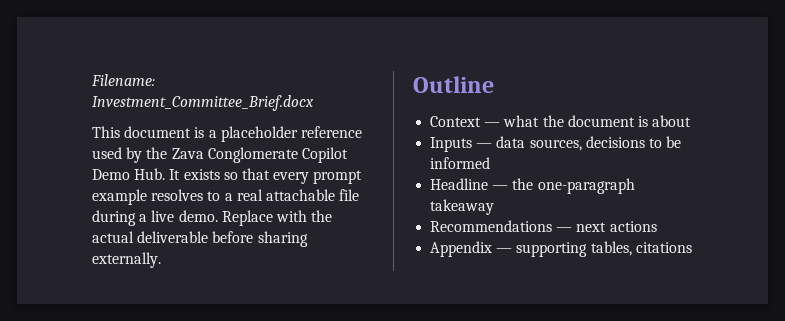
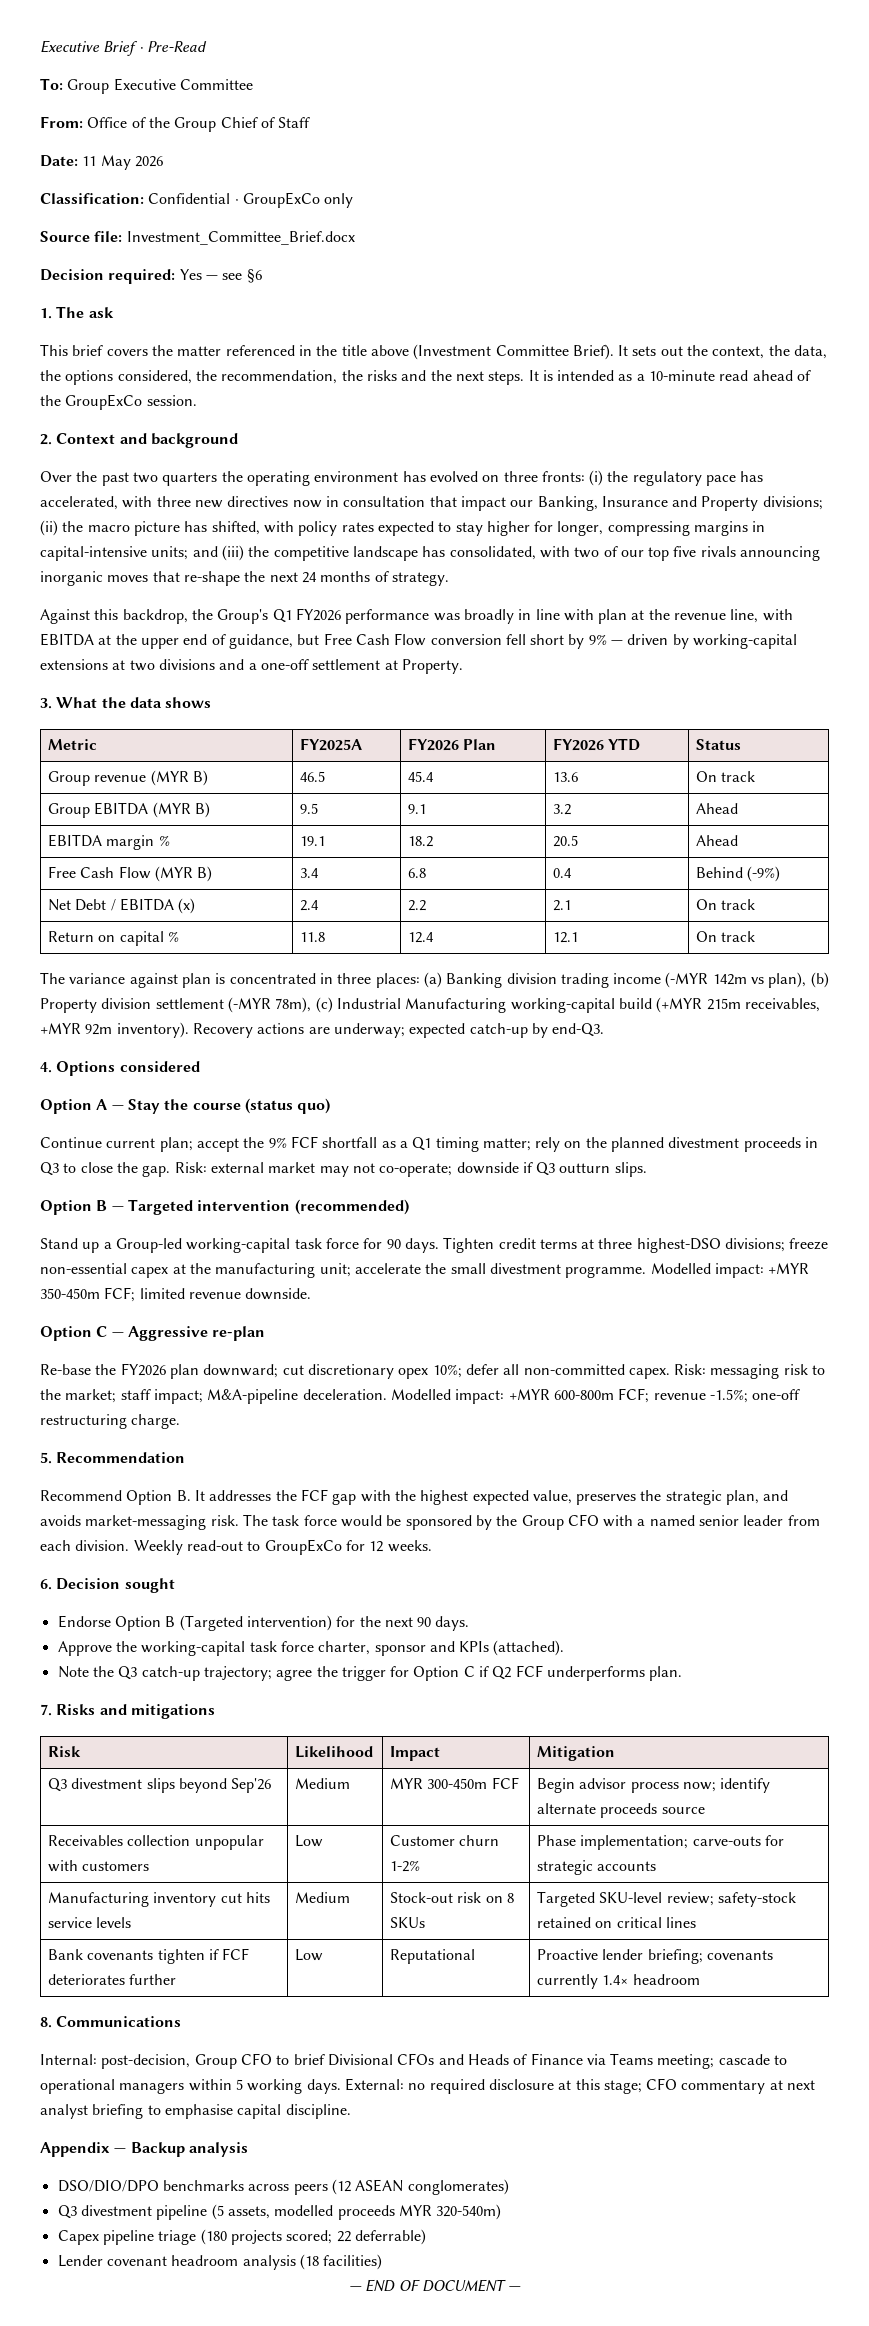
[91,74,155,86] [92,95,314,111] [92,126,362,142] [92,147,348,163] [92,168,363,184] [92,189,360,205] [92,210,333,226] [92,231,308,247] [92,252,161,268] [413,76,494,93] [430,115,692,127] [430,136,682,152] [430,157,491,169] [430,178,635,194] [430,199,495,215] [430,220,657,232] [430,241,692,257] Filename: Investment_Committee_Brief.docx // This document is a placeholder reference used by the Zava Conglomerate Copilot Demo Hub. It exists so that every prompt example resolves to a real attachable file during a live demo. Replace with the actual deliverable before sharing externally. // Outline // Context — what the document is about // Inputs — data sources, decisions to be informed // Headline — the one-paragraph takeaway // Recommendations — next actions // Appendix — supporting tables, citations -> [40,40,207,56] [40,78,253,94] [40,116,311,132] [40,155,163,170] [40,192,354,208] [40,231,355,245] [40,269,262,284] [40,306,114,319] [40,344,828,360] [40,370,812,385] [40,394,197,410] [40,433,238,448] [40,470,764,486] [40,496,823,511] [40,520,766,536] [40,545,821,561] [40,571,449,586] [40,608,793,624] [40,633,798,649] [40,659,463,674] [40,697,212,709] [48,739,98,750] [300,738,363,751] [408,738,497,751] [553,738,641,751] [696,739,742,750] [48,770,209,786] [300,771,326,782] [408,771,435,782] [553,772,579,782] [696,771,756,782] [48,802,211,818] [300,803,319,814] [408,804,427,814] [553,804,572,815] [696,803,739,814] [48,834,170,850] [300,836,326,846] [408,836,434,847] [553,835,579,847] [696,835,739,846] [48,866,213,882] [300,868,320,878] [408,868,427,878] [553,868,573,878] [696,866,781,882] [48,898,196,914] [300,900,320,911] [408,900,427,911] [553,900,572,911] [696,899,756,910] [48,931,180,946] [300,932,326,942] [408,932,435,943] [553,932,579,943] [696,931,756,942] [40,972,829,988] [40,997,820,1013] [40,1022,605,1038] [40,1061,200,1076] [40,1098,331,1114] [40,1136,819,1152] [40,1162,647,1177] [40,1199,409,1215] [40,1237,829,1253] [40,1263,810,1278] [40,1287,312,1302] [40,1326,266,1341] [40,1363,826,1379] [40,1388,801,1404] [40,1414,181,1429] [40,1452,186,1464] [40,1489,789,1505] [40,1514,820,1530] [40,1539,432,1555] [40,1578,175,1593] [57,1615,470,1631] [57,1640,565,1656] [57,1665,683,1681] [40,1704,215,1719] [48,1746,82,1757] [295,1746,374,1758] [390,1746,441,1761] [537,1746,616,1761] [48,1778,272,1793] [295,1778,351,1789] [390,1777,519,1789] [537,1778,771,1793] [537,1803,705,1818] [48,1835,264,1850] [48,1860,150,1872] [295,1835,324,1847] [390,1835,500,1846] [390,1860,421,1872] [537,1835,785,1850] [537,1860,657,1875] [48,1892,271,1907] [48,1917,132,1928] [295,1892,351,1903] [390,1892,515,1903] [390,1917,426,1928] [537,1891,797,1907] [537,1917,697,1928] [48,1948,250,1964] [48,1974,177,1985] [295,1949,324,1961] [390,1949,476,1964] [537,1949,774,1964] [537,1974,700,1989] [40,2016,182,2028] [40,2053,788,2069] [40,2078,816,2094] [40,2104,351,2119] [40,2142,248,2157] [57,2179,509,2195] [57,2204,502,2220] [57,2229,426,2245] [57,2254,383,2270] [348,2279,522,2292] Executive Brief · Pre-Read // To: Group Executive Committee // From: Office of the Group Chief of Staff // Date: 11 May 2026 // Classification: Confidential · GroupExCo only // Source file: Investment_Committee_Brief.docx // Decision required: Yes — see §6 // 1. The ask // This brief covers the matter referenced in the title above (Investment Committee Brief). It sets out the context, the data, the options considered, the recommendation, the risks and the next steps. It is intended as a 10-minute read ahead of the GroupExCo session. // 2. Context and background // Over the past two quarters the operating environment has evolved on three fronts: (i) the regulatory pace has accelerated, with three new directives now in consultation that impact our Banking, Insurance and Property divisions; (ii) the macro picture has shifted, with policy rates expected to stay higher for longer, compressing margins in capital-intensive units; and (iii) the competitive landscape has consolidated, with two of our top five rivals announcing inorganic moves that re-shape the next 24 months of strategy. // Against this backdrop, the Group's Q1 FY2026 performance was broadly in line with plan at the revenue line, with EBITDA at the upper end of guidance, but Free Cash Flow conversion fell short by 9% — driven by working-capital extensions at two divisions and a one-off settlement at Property. // 3. What the data shows // Metric | FY2025A | FY2026 Plan | FY2026 YTD | Status // Group revenue (MYR B) | 46.5 | 45.4 | 13.6 | On track // Group EBITDA (MYR B) | 9.5 | 9.1 | 3.2 | Ahead // EBITDA margin % | 19.1 | 18.2 | 20.5 | Ahead // Free Cash Flow (MYR B) | 3.4 | 6.8 | 0.4 | Behind (-9%) // Net Debt / EBITDA (x) | 2.4 | 2.2 | 2.1 | On track // Return on capital % | 11.8 | 12.4 | 12.1 | On track // The variance against plan is concentrated in three places: (a) Banking division trading income (-MYR 142m vs plan), (b) Property division settlement (-MYR 78m), (c) Industrial Manufacturing working-capital build (+MYR 215m receivables, +MYR 92m inventory). Recovery actions are underway; expected catch-up by end-Q3. // 4. Options considered // Option A — Stay the course (status quo) // Continue current plan; accept the 9% FCF shortfall as a Q1 timing matter; rely on the planned divestment proceeds in Q3 to close the gap. Risk: external market may not co-operate; downside if Q3 outturn slips. // Option B — Targeted intervention (recommended) // Stand up a Group-led working-capital task force for 90 days. Tighten credit terms at three highest-DSO divisions; freeze non-essential capex at the manufacturing unit; accelerate the small divestment programme. Modelled impact: +MYR 350-450m FCF; limited revenue downside. // Option C — Aggressive re-plan // Re-base the FY2026 plan downward; cut discretionary opex 10%; defer all non-committed capex. Risk: messaging risk to the market; staff impact; M&A-pipeline deceleration. Modelled impact: +MYR 600-800m FCF; revenue -1.5%; one-off restructuring charge. // 5. Recommendation // Recommend Option B. It addresses the FCF gap with the highest expected value, preserves the strategic plan, and avoids market-messaging risk. The task force would be sponsored by the Group CFO with a named senior leader from each division. Weekly read-out to GroupExCo for 12 weeks. // 6. Decision sought // Endorse Option B (Targeted intervention) for the next 90 days. // Approve the working-capital task force charter, sponsor and KPIs (attached). // Note the Q3 catch-up trajectory; agree the trigger for Option C if Q2 FCF underperforms plan. // 7. Risks and mitigations // Risk | Likelihood | Impact | Mitigation // Q3 divestment slips beyond Sep'26 | Medium | MYR 300-450m FCF | Begin advisor process now; identify alternate proceeds source // Receivables collection unpopular with customers | Low | Customer churn 1-2% | Phase implementation; carve-outs for strategic accounts // Manufacturing inventory cut hits service levels | Medium | Stock-out risk on 8 SKUs | Targeted SKU-level review; safety-stock retained on critical lines // Bank covenants tighten if FCF deteriorates further | Low | Reputational | Proactive lender briefing; covenants currently 1.4× headroom // 8. Communications // Internal: post-decision, Group CFO to brief Divisional CFOs and Heads of Finance via Teams meeting; cascade to operational managers within 5 working days. External: no required disclosure at this stage; CFO commentary at next analyst briefing to emphasise capital discipline. // Appendix — Backup analysis // DSO/DIO/DPO benchmarks across peers (12 ASEAN conglomerates) // Q3 divestment pipeline (5 assets, modelled proceeds MYR 320-540m) // Capex pipeline triage (180 projects scored; 22 deferrable) // Lender covenant headroom analysis (18 facilities) // — END OF DOCUMENT —

